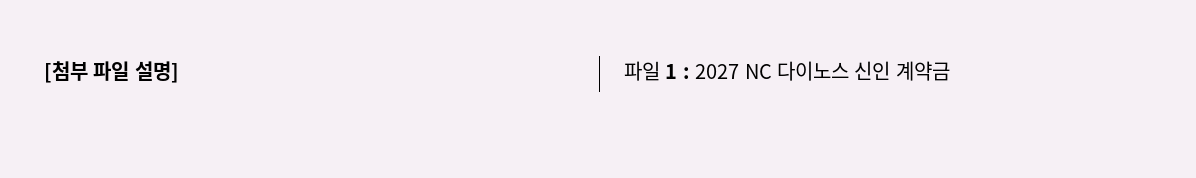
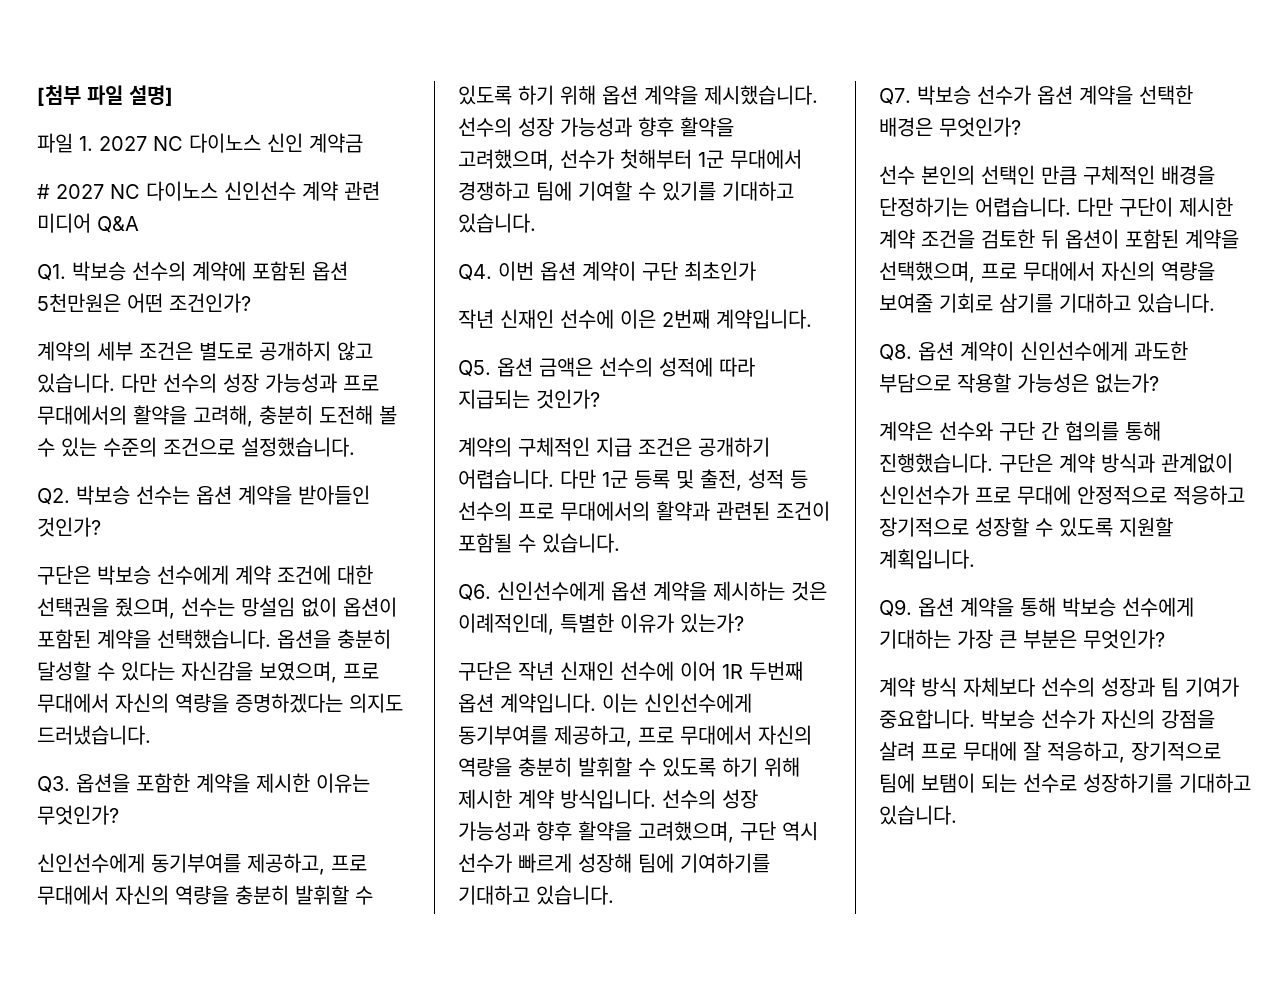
[665,64,690,79] 1 : -> [79,136,93,151] 1.
(950, 71) none -> [37,181,380,201] [37,213,139,233] [37,261,348,281] [37,293,251,313] [37,341,373,361] [37,373,379,393] [37,405,397,427] [37,437,355,457] [37,485,370,505] [37,517,101,537] [37,565,373,585] [37,597,397,619] [37,629,391,649] [37,661,379,683] [37,693,403,713] [37,725,151,745] [37,773,370,793] [37,805,119,825] [37,853,367,875] [37,885,373,905] [458,85,818,105] [458,117,734,137] [458,149,802,171] [458,181,794,201] [458,213,536,233] [458,261,756,281] [458,309,812,329] [458,357,755,377] [458,389,600,409] [458,437,770,457] [458,469,808,491] [458,501,830,521] [458,533,620,553] [458,581,827,601] [458,613,744,635] [458,661,803,681] [458,693,752,713] [458,725,812,747] [458,757,800,777] [458,789,758,809] [458,821,818,843] [458,853,770,873] [458,885,614,905] [879,85,1193,105] [879,117,1021,137] [879,165,1215,185] [879,197,1233,217] [879,229,1239,249] [879,261,1215,283] [879,293,1215,313] [879,341,1188,361] [879,373,1159,393] [879,421,1161,441] [879,453,1233,473] [879,485,1245,505] [879,517,1173,537] [879,549,975,569] [879,597,1194,617] [879,629,1165,649] [879,677,1239,697] [879,709,1215,729] [879,741,1221,763] [879,773,1251,793] [879,805,957,825] // # 2027 NC 다이노스 신인선수 계약 관련 미디어 Q&A // Q1. 박보승 선수의 계약에 포함된 옵션 5천만원은 어떤 조건인가? // 계약의 세부 조건은 별도로 공개하지 않고 있습니다. 다만 선수의 성장 가능성과 프로 무대에서의 활약을 고려해, 충분히 도전해 볼 수 있는 수준의 조건으로 설정했습니다. // Q2. 박보승 선수는 옵션 계약을 받아들인 것인가? // 구단은 박보승 선수에게 계약 조건에 대한 선택권을 줬으며, 선수는 망설임 없이 옵션이 포함된 계약을 선택했습니다. 옵션을 충분히 달성할 수 있다는 자신감을 보였으며, 프로 무대에서 자신의 역량을 증명하겠다는 의지도 드러냈습니다. // Q3. 옵션을 포함한 계약을 제시한 이유는 무엇인가? // 신인선수에게 동기부여를 제공하고, 프로 무대에서 자신의 역량을 충분히 발휘할 수 있도록 하기 위해 옵션 계약을 제시했습니다. 선수의 성장 가능성과 향후 활약을 고려했으며, 선수가 첫해부터 1군 무대에서 경쟁하고 팀에 기여할 수 있기를 기대하고 있습니다. // Q4. 이번 옵션 계약이 구단 최초인가 // 작년 신재인 선수에 이은 2번째 계약입니다. // Q5. 옵션 금액은 선수의 성적에 따라 지급되는 것인가? // 계약의 구체적인 지급 조건은 공개하기 어렵습니다. 다만 1군 등록 및 출전, 성적 등 선수의 프로 무대에서의 활약과 관련된 조건이 포함될 수 있습니다. // Q6. 신인선수에게 옵션 계약을 제시하는 것은 이례적인데, 특별한 이유가 있는가? // 구단은 작년 신재인 선수에 이어 1R 두번째 옵션 계약입니다. 이는 신인선수에게 동기부여를 제공하고, 프로 무대에서 자신의 역량을 충분히 발휘할 수 있도록 하기 위해 제시한 계약 방식입니다. 선수의 성장 가능성과 향후 활약을 고려했으며, 구단 역시 선수가 빠르게 성장해 팀에 기여하기를 기대하고 있습니다. // Q7. 박보승 선수가 옵션 계약을 선택한 배경은 무엇인가? // 선수 본인의 선택인 만큼 구체적인 배경을 단정하기는 어렵습니다. 다만 구단이 제시한 계약 조건을 검토한 뒤 옵션이 포함된 계약을 선택했으며, 프로 무대에서 자신의 역량을 보여줄 기회로 삼기를 기대하고 있습니다. // Q8. 옵션 계약이 신인선수에게 과도한 부담으로 작용할 가능성은 없는가? // 계약은 선수와 구단 간 협의를 통해 진행했습니다. 구단은 계약 방식과 관계없이 신인선수가 프로 무대에 안정적으로 적응하고 장기적으로 성장할 수 있도록 지원할 계획입니다. // Q9. 옵션 계약을 통해 박보승 선수에게 기대하는 가장 큰 부분은 무엇인가? // 계약 방식 자체보다 선수의 성장과 팀 기여가 중요합니다. 박보승 선수가 자신의 강점을 살려 프로 무대에 잘 적응하고, 장기적으로 팀에 보탬이 되는 선수로 성장하기를 기대하고 있습니다.

